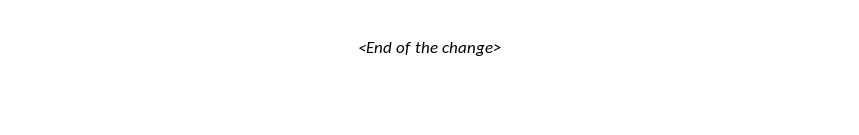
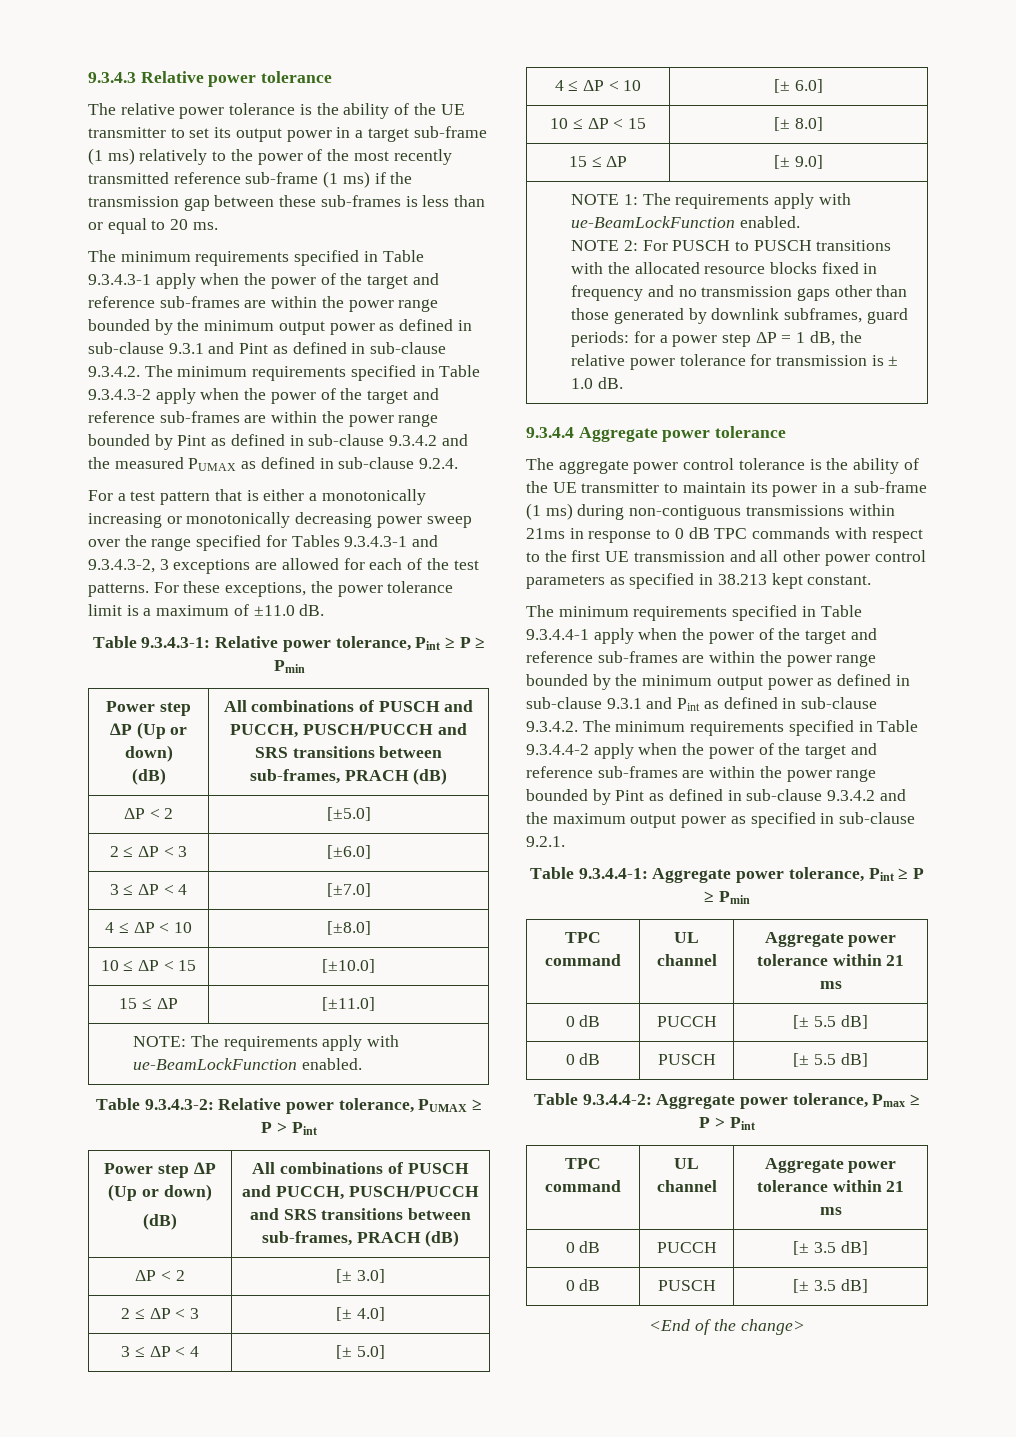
(357, 47) none -> [88,71,333,87] [88,103,465,119] [88,126,487,142] [88,148,452,165] [88,171,413,188] [88,195,486,211] [88,218,218,234] [88,250,424,266] [88,273,439,289] [88,296,439,312] [88,319,472,335] [88,342,447,354] [88,365,481,381] [88,388,439,404] [88,411,439,427] [88,434,468,450] [88,457,459,471] [88,489,426,505] [88,512,472,528] [88,535,439,551] [88,558,479,574] [88,581,454,597] [88,604,325,616] [92,636,486,652] [273,660,305,673] [106,701,191,716] [109,722,188,739] [124,745,173,762] [131,768,166,785] [223,700,474,712] [230,723,467,738] [254,746,443,758] [249,768,448,785] [123,808,174,819] [326,807,371,821] [109,846,188,857] [326,845,371,859] [109,884,188,895] [326,883,371,897] [105,922,192,933] [326,921,371,935] [100,960,197,971] [322,959,375,973] [119,998,178,1009] [322,997,375,1011] [133,1035,399,1051] [133,1058,362,1070] [95,1098,483,1114] [261,1122,317,1135] [104,1162,216,1178] [108,1184,212,1201] [143,1213,177,1230] [252,1162,469,1174] [242,1185,479,1200] [249,1208,472,1220] [261,1230,460,1247] [135,1270,185,1281] [336,1269,385,1283] [121,1308,199,1319] [336,1307,385,1321] [121,1346,199,1357] [336,1345,385,1359] [554,80,642,91] [774,79,823,93] [550,118,646,129] [774,117,823,131] [568,156,628,167] [774,155,823,169] [571,193,851,209] [571,216,800,228] [571,240,892,251] [571,262,878,274] [571,285,908,301] [571,308,908,324] [571,331,862,347] [571,354,899,370] [571,377,623,389] [526,426,787,442] [526,458,919,474] [526,481,927,497] [526,503,895,520] [526,527,923,543] [526,550,926,566] [526,573,872,589] [526,605,862,621] [526,628,877,644] [526,651,877,667] [526,674,910,690] [526,697,878,711] [526,720,919,736] [526,743,877,759] [526,766,877,782] [526,789,906,805] [526,812,916,828] [526,836,565,847] [529,867,925,883] [704,891,750,904] [565,932,601,943] [545,954,621,966] [674,932,699,943] [656,954,717,966] [764,932,897,947] [756,954,905,966] [819,981,842,989] [565,1015,601,1027] [656,1016,717,1027] [793,1015,868,1029] [565,1053,601,1065] [657,1054,716,1065] [793,1053,868,1067] [533,1093,921,1109] [699,1117,755,1130] [565,1158,601,1169] [545,1180,621,1192] [674,1158,699,1169] [656,1180,717,1192] [764,1158,897,1173] [756,1180,905,1192] [819,1207,842,1215] [565,1241,601,1253] [656,1242,717,1253] [793,1241,868,1255] [565,1279,601,1291] [657,1280,716,1291] [793,1279,868,1293] 9.3.4.3 Relative power tolerance // The relative power tolerance is the ability of the UE transmitter to set its output power in a target sub-frame (1 ms) relatively to the power of the most recently transmitted reference sub-frame (1 ms) if the transmission gap between these sub-frames is less than or equal to 20 ms. // The minimum requirements specified in Table 9.3.4.3-1 apply when the power of the target and reference sub-frames are within the power range bounded by the minimum output power as defined in sub-clause 9.3.1 and Pint as defined in sub-clause 9.3.4.2. The minimum requirements specified in Table 9.3.4.3-2 apply when the power of the target and reference sub-frames are within the power range bounded by Pint as defined in sub-clause 9.3.4.2 and the measured PUMAX as defined in sub-clause 9.2.4. // For a test pattern that is either a monotonically increasing or monotonically decreasing power sweep over the range specified for Tables 9.3.4.3-1 and 9.3.4.3-2, 3 exceptions are allowed for each of the test patterns. For these exceptions, the power tolerance limit is a maximum of ±11.0 dB. // Table 9.3.4.3-1: Relative power tolerance, Pint ≥ P ≥ Pmin // Power step ∆P (Up or down) // (dB) | All combinations of PUSCH and PUCCH, PUSCH/PUCCH and SRS transitions between sub-frames, PRACH (dB) // ΔP < 2 | [±5.0] // 2 ≤ ΔP < 3 | [±6.0] // 3 ≤ ΔP < 4 | [±7.0] // 4 ≤ ΔP < 10 | [±8.0] // 10 ≤ ΔP < 15 | [±10.0] // 15 ≤ ΔP | [±11.0] // NOTE: The requirements apply with ue-BeamLockFunction enabled. // Table 9.3.4.3-2: Relative power tolerance, PUMAX ≥ P > Pint // Power step ∆P (Up or down) // (dB) | All combinations of PUSCH and PUCCH, PUSCH/PUCCH and SRS transitions between sub-frames, PRACH (dB) // ΔP < 2 | [± 3.0] // 2 ≤ ΔP < 3 | [± 4.0] // 3 ≤ ΔP < 4 | [± 5.0] // 4 ≤ ΔP < 10 | [± 6.0] // 10 ≤ ΔP < 15 | [± 8.0] // 15 ≤ ΔP | [± 9.0] // NOTE 1: The requirements apply with ue-BeamLockFunction enabled. // NOTE 2: For PUSCH to PUSCH transitions with the allocated resource blocks fixed in frequency and no transmission gaps other than those generated by downlink subframes, guard periods: for a power step ΔP = 1 dB, the relative power tolerance for transmission is ± 1.0 dB. // 9.3.4.4 Aggregate power tolerance // The aggregate power control tolerance is the ability of the UE transmitter to maintain its power in a sub-frame (1 ms) during non-contiguous transmissions within 21ms in response to 0 dB TPC commands with respect to the first UE transmission and all other power control parameters as specified in 38.213 kept constant. // The minimum requirements specified in Table 9.3.4.4-1 apply when the power of the target and reference sub-frames are within the power range bounded by the minimum output power as defined in sub-clause 9.3.1 and Pint as defined in sub-clause 9.3.4.2. The minimum requirements specified in Table 9.3.4.4-2 apply when the power of the target and reference sub-frames are within the power range bounded by Pint as defined in sub-clause 9.3.4.2 and the maximum output power as specified in sub-clause 9.2.1. // Table 9.3.4.4-1: Aggregate power tolerance, Pint ≥ P ≥ Pmin // TPC command | UL channel | Aggregate power tolerance within 21 ms // 0 dB | PUCCH | [± 5.5 dB] // 0 dB | PUSCH | [± 5.5 dB] // Table 9.3.4.4-2: Aggregate power tolerance, Pmax ≥ P > Pint // TPC command | UL channel | Aggregate power tolerance within 21 ms // 0 dB | PUCCH | [± 3.5 dB] // 0 dB | PUSCH | [± 3.5 dB] //

